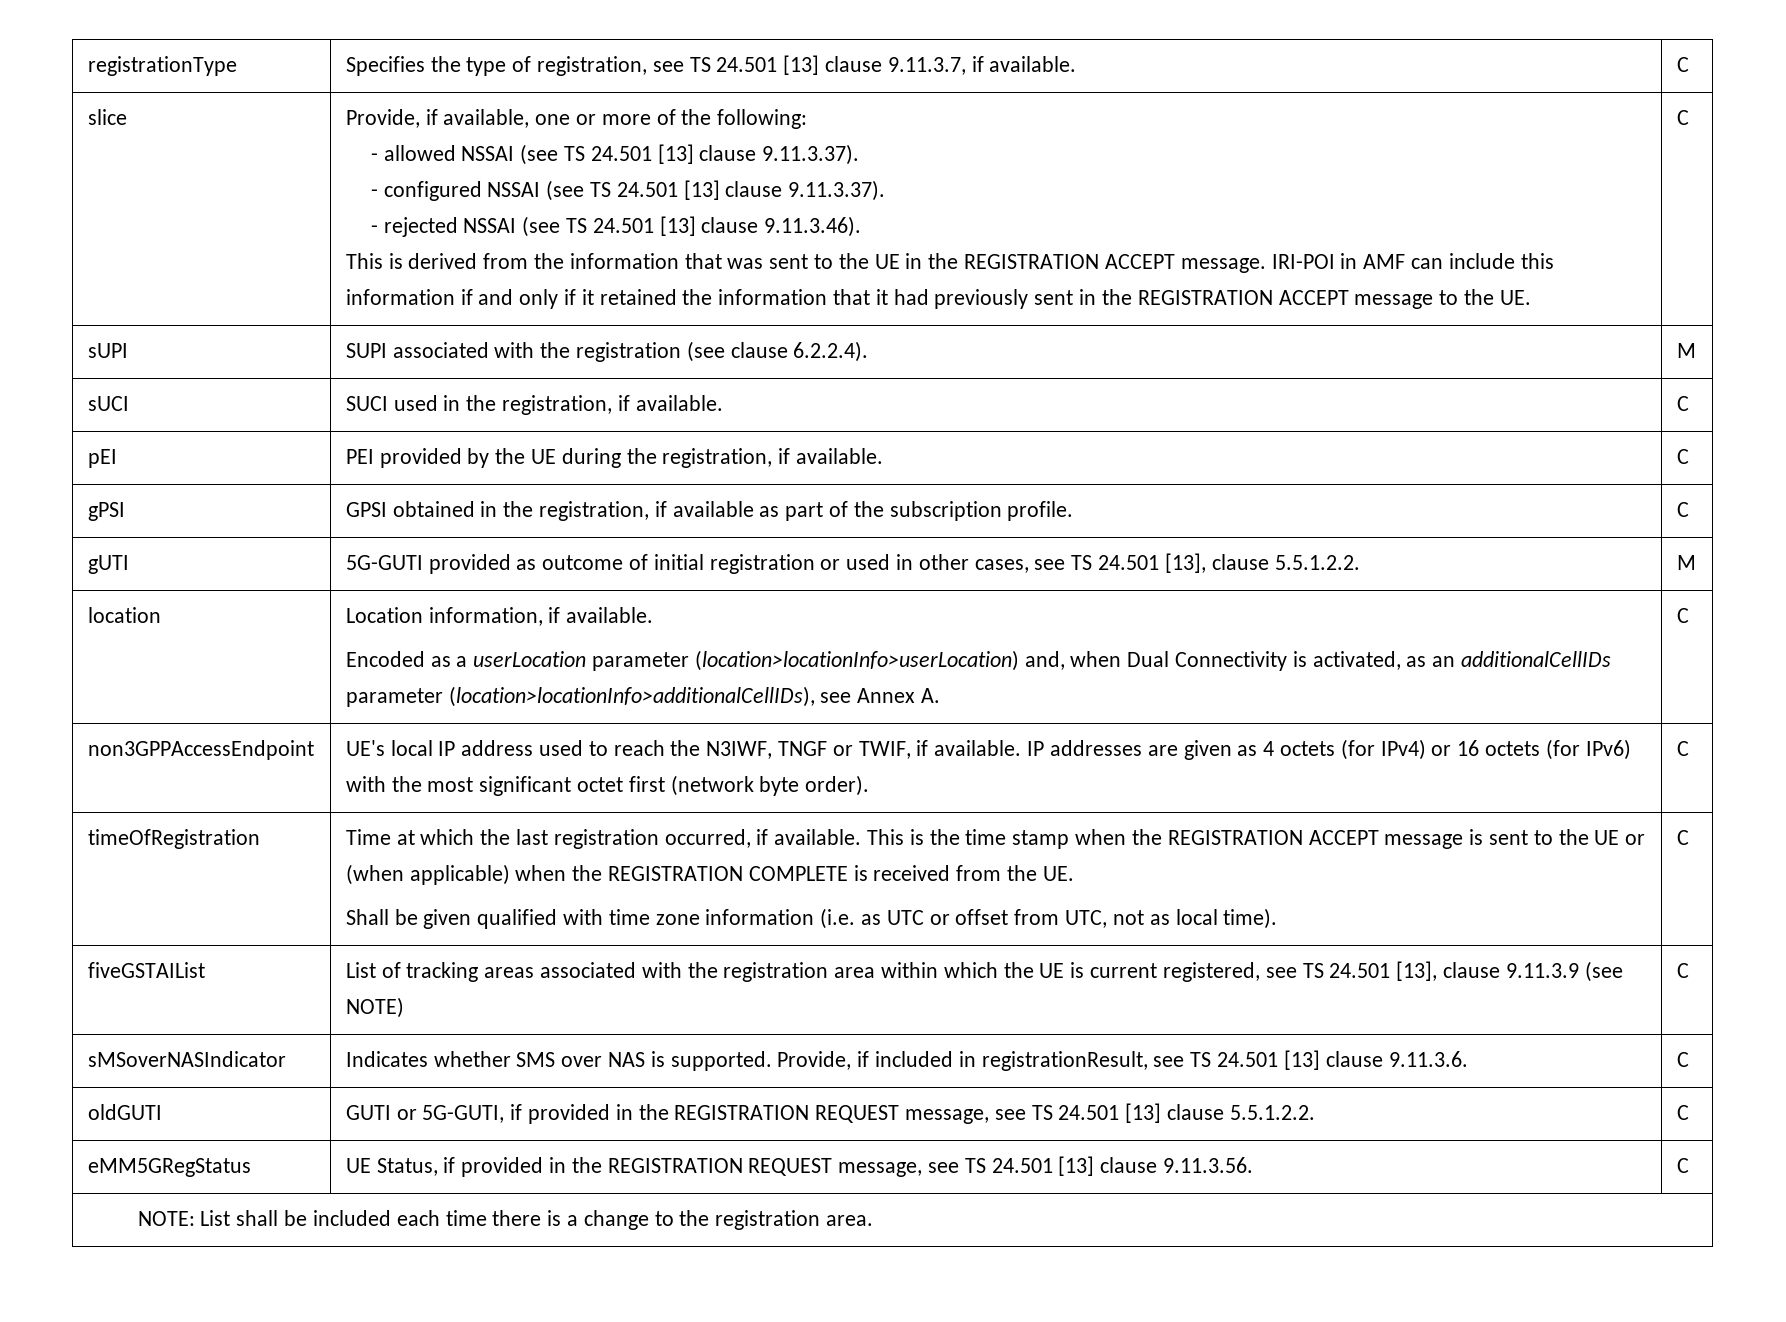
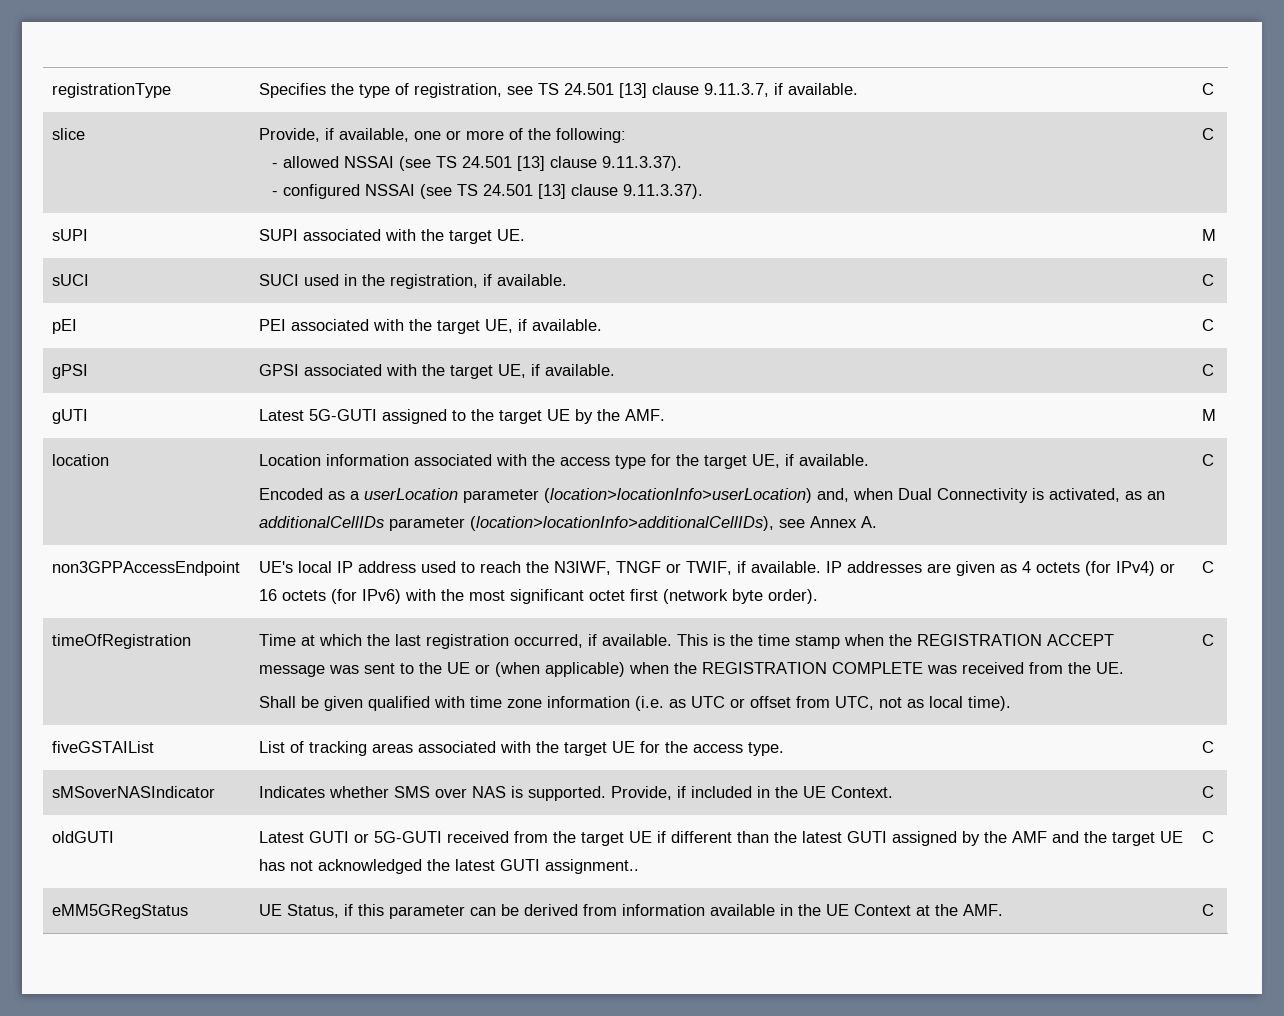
[370,216,862,237] [345,253,1554,273] [345,289,1531,309] // - rejected NSSAI (see TS 24.501 [13] clause 9.11.3.46). // This is derived from the information that was sent to the UE in the REGISTRATION ACCEPT message. IRI-POI in AMF can include this information if and only if it retained the information that it had previously sent in the REGISTRATION ACCEPT message to the UE. -> (703, 191) none
[576,341,869,362] registration (see clause 6.2.2.4). -> [449,229,526,244] target UE.
[379,448,773,468] provided by the UE during the registration, -> [291,319,514,334] associated with the target UE,
[392,501,1074,521] [1676,502,1689,517] [87,555,129,574] [345,553,1360,574] [1676,555,1696,570] [87,607,161,623] [345,607,543,626] obtained in the registration, if available as part of the subscription profile. | C // gUTI | 5G-GUTI provided as outcome of initial registration or used in other cases, see TS 24.501 [13], clause 5.5.1.2.2. | M // location | Location information, -> [304,364,616,379] [1202,364,1215,376] [52,409,89,424] [259,409,666,424] [1202,409,1217,421] [52,454,110,466] [259,454,781,469] associated with the target UE, if available. | C // gUTI | Latest 5G-GUTI assigned to the target UE by the AMF. | M // location | Location information associated with the access type for the target UE,
[1469,829,1484,845] is -> [329,665,360,674] was
[853,865,868,881] is -> [927,665,958,674] was
[723,961,1623,982] [345,997,404,1018] registration area within which the UE is current registered, see TS 24.501 [13], clause 9.11.3.9 (see NOTE) -> [564,741,785,756] target UE for the access type.
[981,1050,1468,1071] registrationResult, see TS 24.501 [13] clause 9.11.3.6. -> [775,786,894,798] the UE Context.
(162, 1112) none -> [259,831,305,843] Latest
[422,1103,1315,1124] 5G-GUTI, if provided in the REGISTRATION REQUEST message, see TS 24.501 [13] clause 5.5.1.2.2. -> [374,831,1184,846] [259,859,640,874] 5G-GUTI received from the target UE if different than the latest GUTI assigned by the AMF and the target UE has not acknowledged the latest GUTI assignment..
[461,1156,1254,1177] [1676,1158,1689,1173] [137,1210,873,1230] provided in the REGISTRATION REQUEST message, see TS 24.501 [13] clause 9.11.3.56. | C // NOTE: List shall be included each time there is a change to the registration area. -> [358,904,1004,919] [1202,904,1215,916] this parameter can be derived from information available in the UE Context at the AMF. | C

